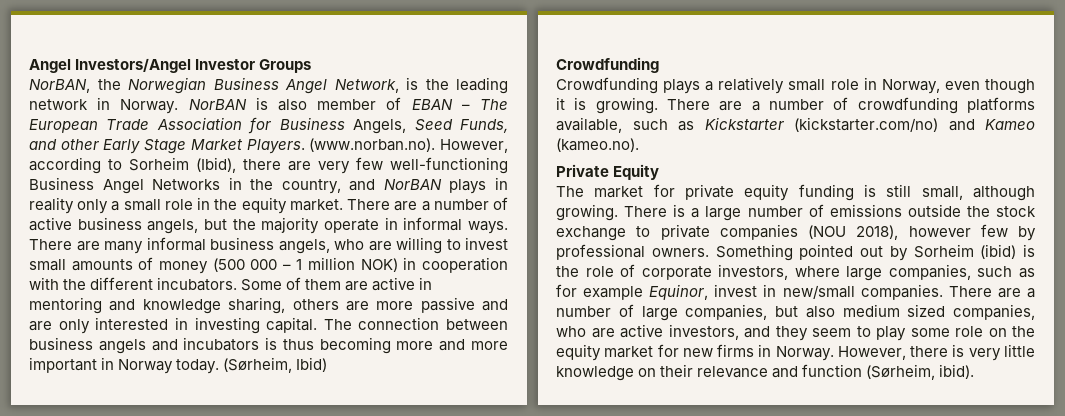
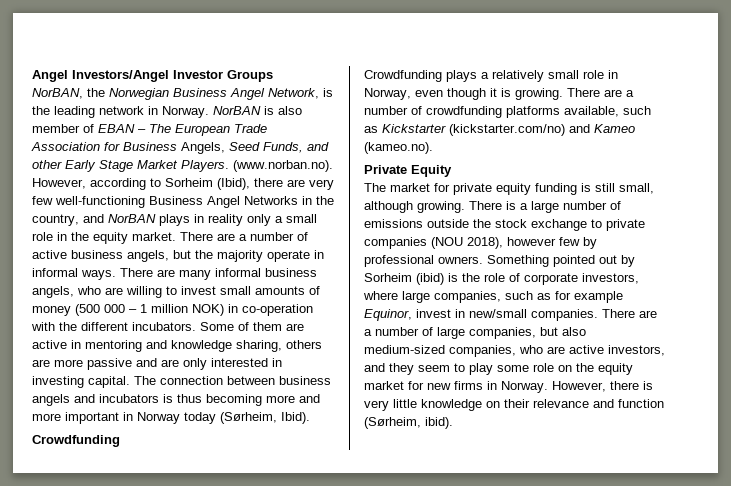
[421,257,508,273] cooperation -> [242,304,313,316] co-operation
[176,357,328,374] today. (Sørheim, Ibid) -> [184,412,310,424] today (Sørheim, Ibid).
[842,304,946,317] medium sized -> [364,345,445,354] medium-sized

